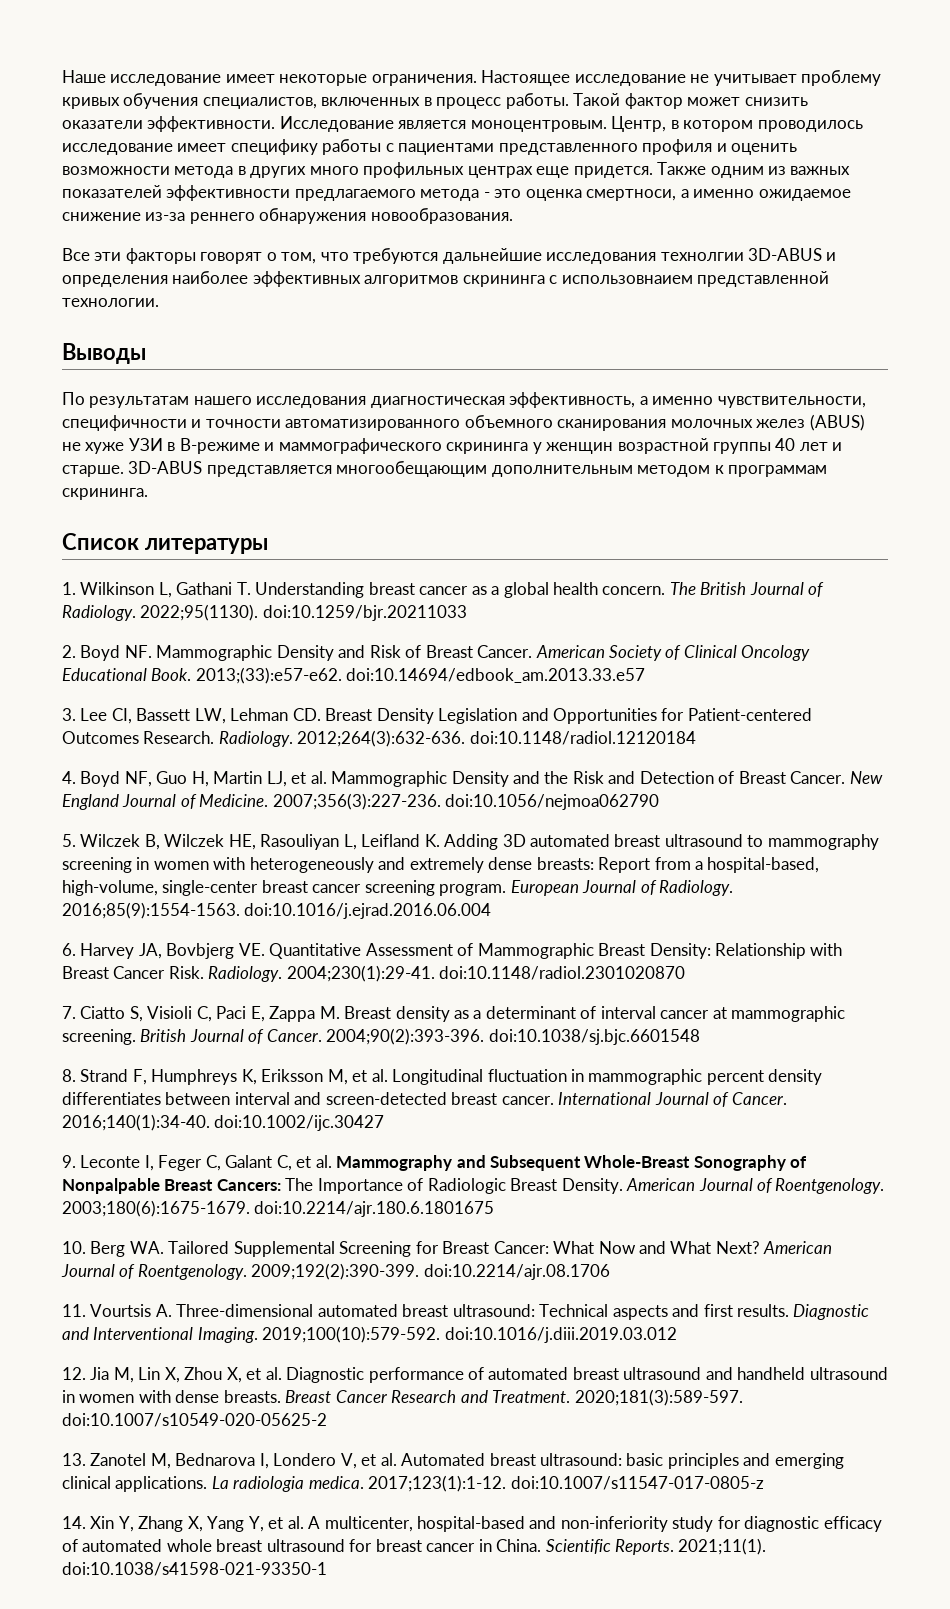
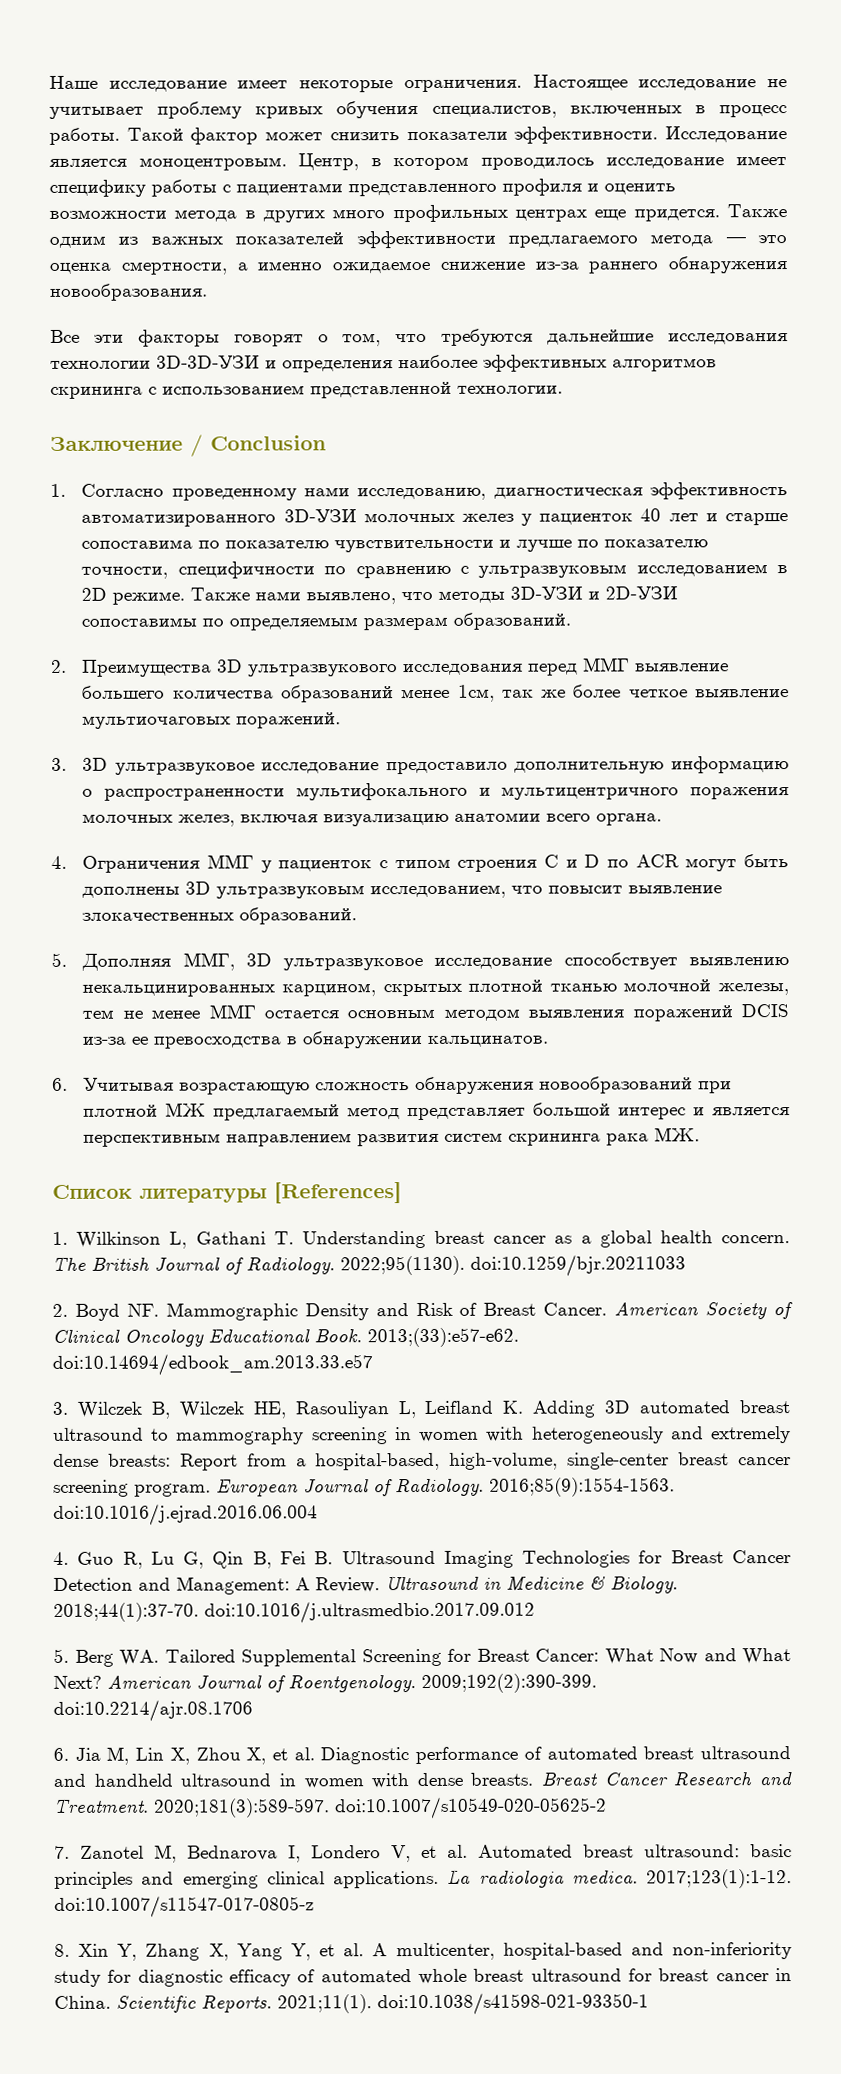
[62,120,143,129] оказатели -> [406,131,508,141] показатели
[483,192,490,198] - -> [725,237,746,244] —
[586,189,677,201] смертноси, -> [120,261,228,275] смертности,
[189,212,255,224] реннего -> [588,261,660,274] раннего
[660,248,823,261] технолгии 3D-ABUS -> [50,355,260,369] технологии 3D-3D-УЗИ
[561,275,693,284] использовнаием -> [162,385,305,395] использованием
[62,343,146,364] [62,392,866,408] [62,414,865,431] [62,438,843,454] [62,461,828,477] [62,488,148,500] Выводы // По результатам нашего исследования диагностическая эффективность, а именно чувствительности, специфичности и точности автоматизированного объемного сканирования молочных желез (ABUS) не хуже УЗИ в B-режиме и маммографического скрининга у женщин возрастной группы 40 лет и старше. 3D-ABUS представляется многообещающим дополнительным методом к программам скрининга. -> [50,434,326,457] [50,482,788,501] [81,508,789,527] [81,539,709,553] [81,561,788,579] [81,586,679,605] [81,612,572,631] [51,657,730,677] [82,684,789,703] [82,712,342,729] [51,756,789,775] [82,782,789,801] [82,812,663,827] [51,854,789,873] [82,881,723,899] [82,907,358,925] [51,952,789,971] [82,979,789,997] [82,1004,789,1022] [82,1030,550,1049] [52,1076,733,1095] [83,1102,790,1121] [83,1127,701,1147] Заключение / Conclusion // 1. Согласно проведенному нами исследованию, диагностическая эффективность автоматизированного 3D-УЗИ молочных желез у пациенток 40 лет и старше сопоставима по показателю чувствительности и лучше по показателю точности, специфичности по сравнению с ультразвуковым исследованием в 2D режиме. Также нами выявлено, что методы 3D-УЗИ и 2D-УЗИ сопоставимы по определяемым размерам образований. // 2. Преимущества 3D ультразвукового исследования перед ММГ выявление большего количества образований менее 1см, так же более четкое выявление мультиочаговых поражений. // 3. 3D ультразвуковое исследование предоставило дополнительную информацию о распространенности мультифокального и мультицентричного поражения молочных желез, включая визуализацию анатомии всего органа. // 4. Ограничения ММГ у пациенток с типом строения С и D по ACR могут быть дополнены 3D ультразвуковым исследованием, что повысит выявление злокачественных образований. // 5. Дополняя ММГ, 3D ультразвуковое исследование способствует выявлению некальцинированных карцином, скрытых плотной тканью молочной железы, тем не менее ММГ остается основным методом выявления поражений DCIS из-за ее превосходства в обнаружении кальцинатов. // 6. Учитывая возрастающую сложность обнаружения новообразований при плотной МЖ предлагаемый метод представляет большой интерес и является перспективным направлением развития систем скрининга рака МЖ.
(268, 546) none -> [274,1182,402,1204] [References]
[80,708,812,724] [62,730,696,747] [62,771,883,787] [62,793,660,810] [62,834,76,847] Lee CI, Bassett LW, Lehman CD. Breast Density Legislation and Opportunities for Patient-centered Outcomes Research. Radiology. 2012;264(3):632-636. doi:10.1148/radiol.12120184 // 4. Boyd NF, Guo H, Martin LJ, et al. Mammographic Density and the Risk and Detection of Breast Cancer. New England Journal of Medicine. 2007;356(3):227-236. doi:10.1056/nejmoa062790 // 5. -> (68, 1408) none
[62,943,843,959] [62,965,686,982] [62,1006,846,1022] [62,1028,700,1045] [62,1069,823,1085] [62,1092,787,1107] [62,1114,385,1131] [62,1155,808,1171] [62,1178,885,1194] [62,1200,495,1217] [62,1241,86,1254] 6. Harvey JA, Bovbjerg VE. Quantitative Assessment of Mammographic Breast Density: Relationship with Breast Cancer Risk. Radiology. 2004;230(1):29-41. doi:10.1148/radiol.2301020870 // 7. Ciatto S, Visioli C, Paci E, Zappa M. Breast density as a determinant of interval cancer at mammographic screening. British Journal of Cancer. 2004;90(2):393-396. doi:10.1038/sj.bjc.6601548 // 8. Strand F, Humphreys K, Eriksson M, et al. Longitudinal fluctuation in mammographic percent density differentiates between interval and screen-detected breast cancer. International Journal of Cancer. 2016;140(1):34-40. doi:10.1002/ijc.30427 // 9. Leconte I, Feger C, Galant C, et al. Mammography and Subsequent Whole-Breast Sonography of Nonpalpable Breast Cancers: The Importance of Radiologic Breast Density. American Journal of Roentgenology. 2003;180(6):1675-1679. doi:10.2214/ajr.180.6.1801675 // 10. -> [53,1550,792,1569] [53,1575,678,1595] [53,1600,535,1624] [53,1648,69,1663] 4. Guo R, Lu G, Qin B, Fei B. Ultrasound Imaging Technologies for Breast Cancer Detection and Management: A Review. Ultrasound in Medicine & Biology. 2018;44(1):37-70. doi:10.1016/j.ultrasmedbio.2017.09.012 // 5.
[62,1304,870,1320] [62,1326,677,1343] [62,1367,86,1380] 11. Vourtsis A. Three-dimensional automated breast ultrasound: Technical aspects and first results. Diagnostic and Interventional Imaging. 2019;100(10):579-592. doi:10.1016/j.diii.2019.03.012 // 12. -> [53,1747,69,1761] 6.
[62,1453,86,1466] 13. -> [54,1845,70,1859] 7.
[62,1516,86,1529] 14. -> [54,1943,70,1957] 8.

